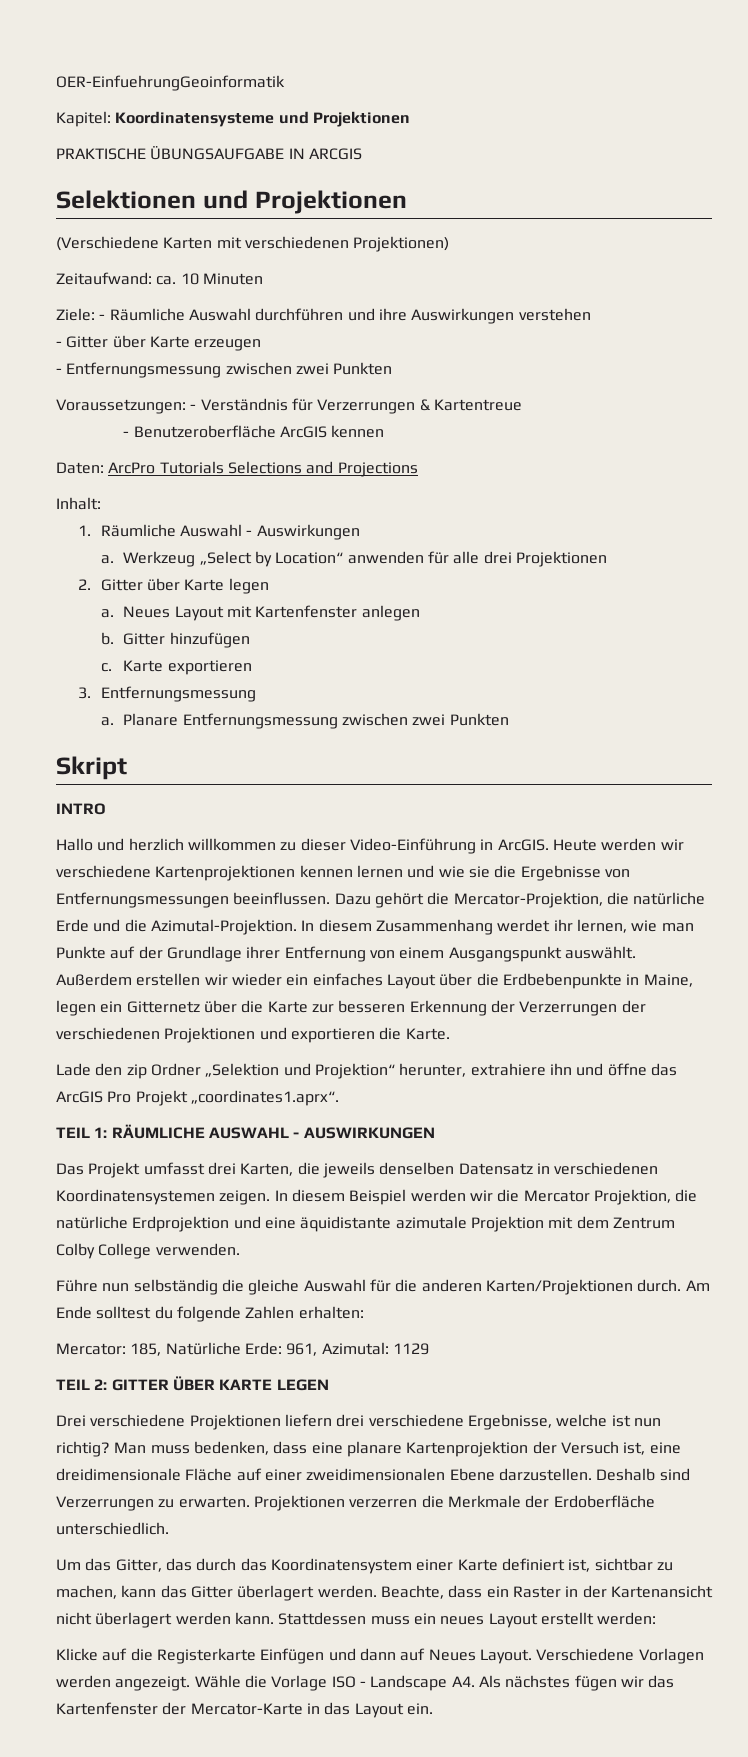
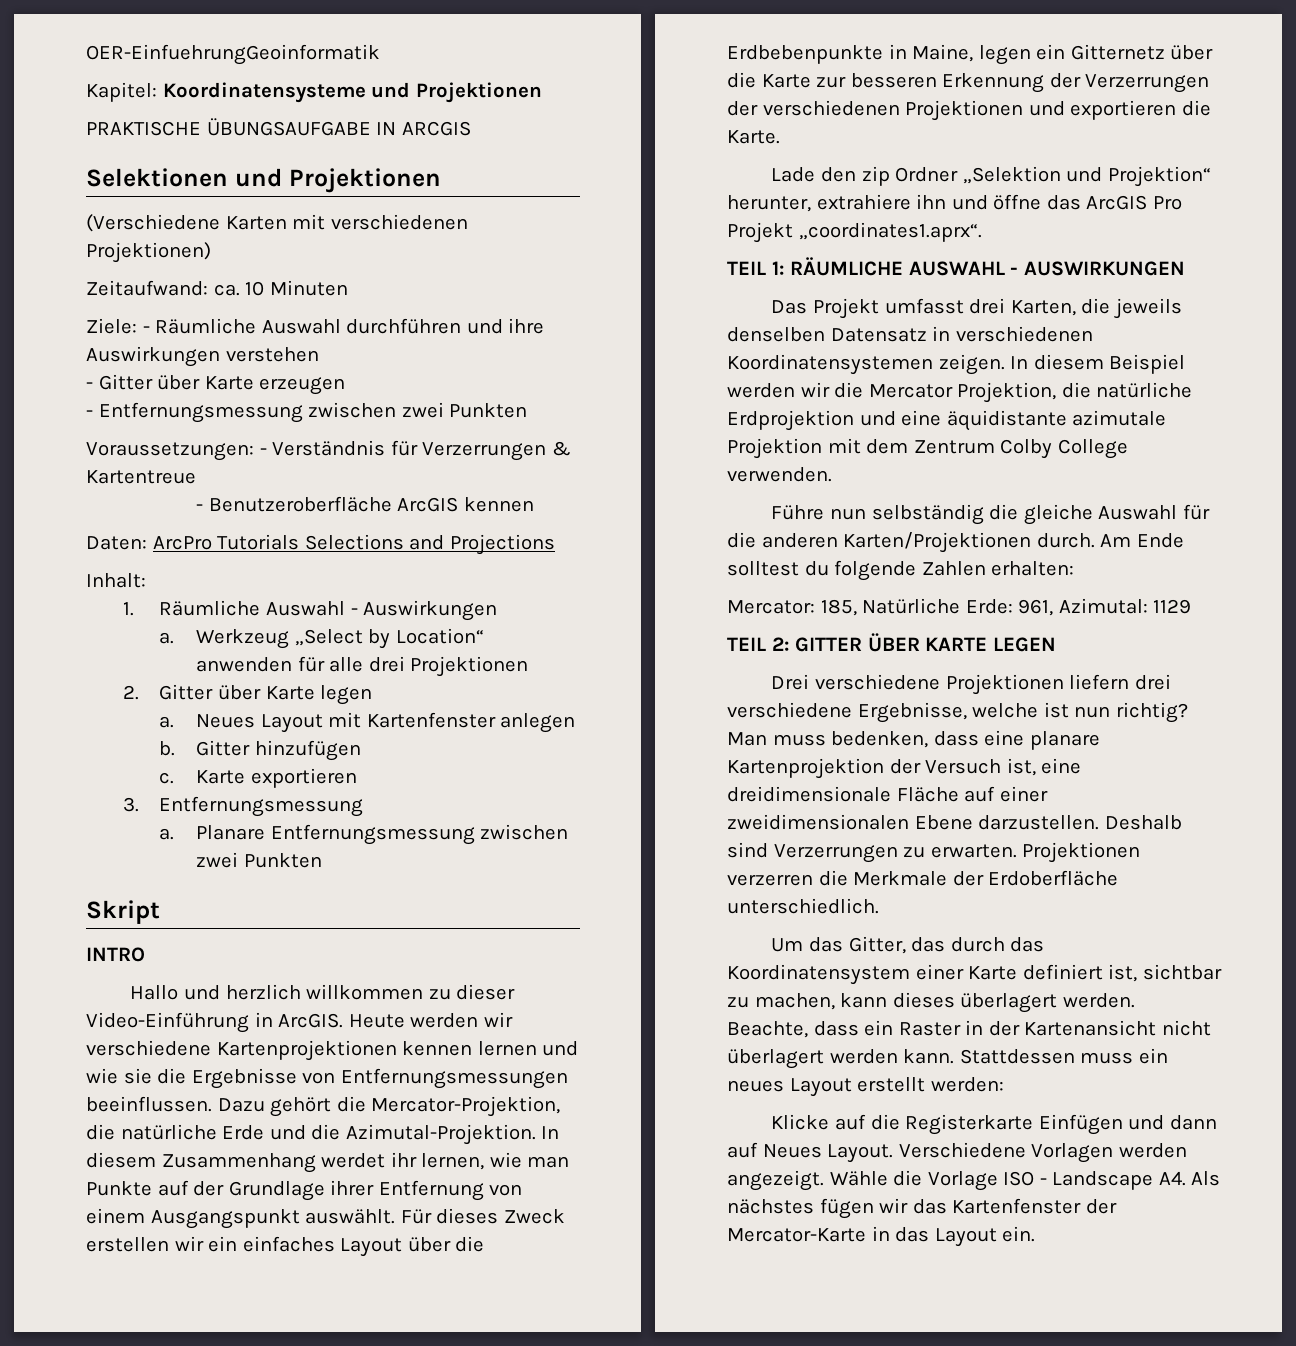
[56,973,132,986] Außerdem -> [400,1208,565,1224] Für dieses Zweck
[231,973,282,986] wieder -> (204, 1243) none
[160,1585,233,1598] das Gitter -> [892,992,955,1008] dieses

